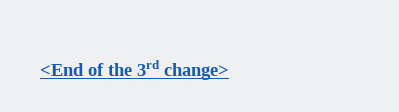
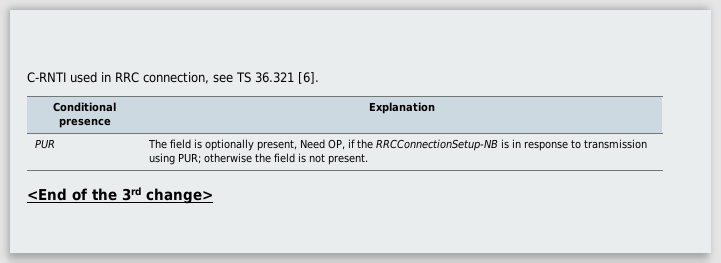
(40, 69) none -> [27,72,319,84] [53,102,116,112] [58,118,111,128] [369,102,435,114] [35,139,56,149] [148,139,648,151] [149,153,369,165] C-RNTI used in RRC connection, see TS 36.321 [6]. // Conditional presence | Explanation // PUR | The field is optionally present, Need OP, if the RRCConnectionSetup-NB is in response to transmission using PUR; otherwise the field is not present. //

